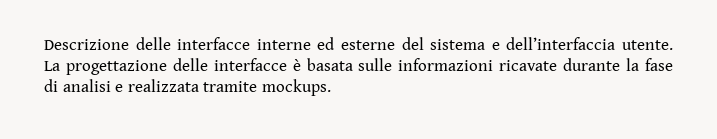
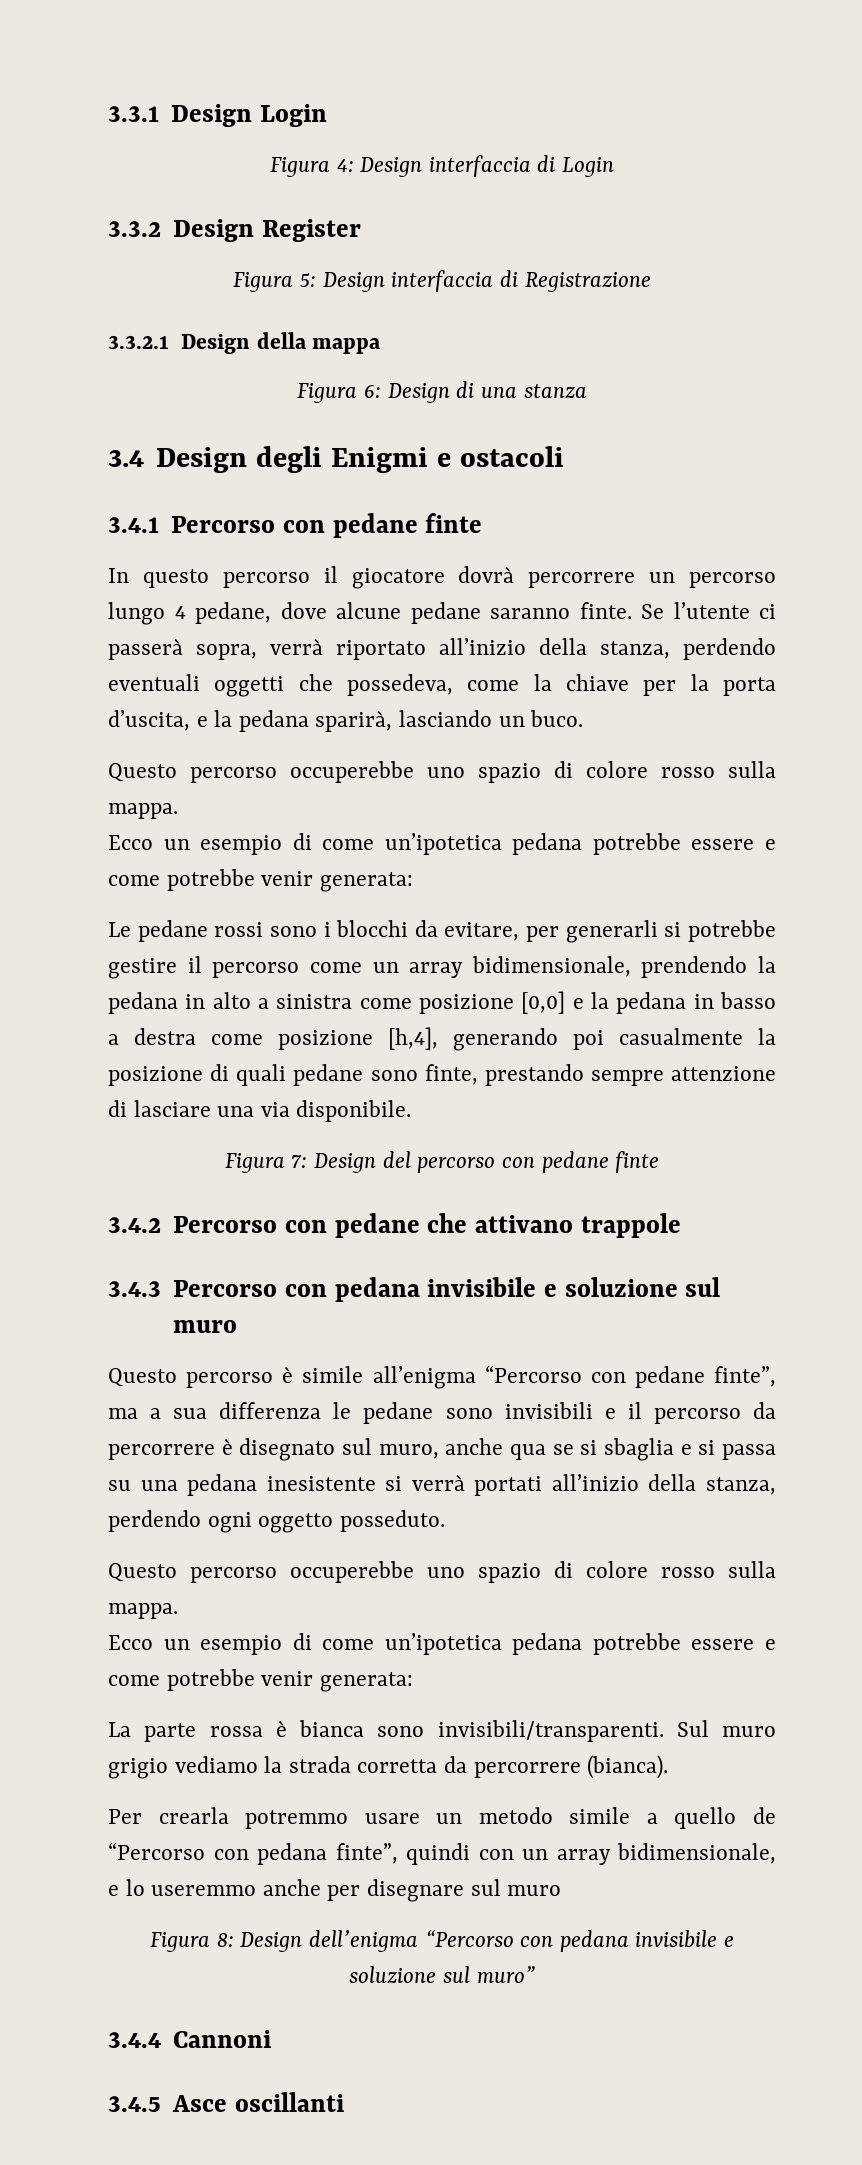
[44,37,674,50] [44,58,673,75] [44,79,331,96] Descrizione delle interfacce interne ed esterne del sistema e dell’interfaccia utente. La progettazione delle interfacce è basata sulle informazioni ricavate durante la fase di analisi e realizzata tramite mockups. -> [108,104,327,127] [269,155,615,177] [108,219,361,242] [233,270,651,292] [108,332,382,354] [297,381,587,403] [108,446,564,473] [108,513,483,538] [108,566,776,589] [108,602,776,625] [108,638,776,660] [108,674,777,697] [108,710,584,732] [108,761,776,783] [108,803,178,819] [108,833,776,855] [108,869,413,892] [108,920,776,943] [108,956,776,979] [108,991,776,1014] [108,1027,776,1051] [108,1064,776,1086] [108,1100,412,1122] [224,1151,660,1173] [108,1213,681,1238] [108,1277,721,1302] [173,1320,238,1333] [108,1365,776,1389] [108,1402,777,1424] [108,1438,776,1461] [108,1474,776,1496] [108,1510,445,1533] [108,1561,776,1583] [108,1603,178,1619] [108,1633,776,1655] [108,1669,413,1692] [108,1720,776,1742] [108,1755,669,1779] [108,1807,776,1829] [108,1842,776,1865] [108,1879,562,1902] [150,1929,734,1952] [349,1966,535,1984] [108,2030,272,2048] [108,2092,344,2112] 3.3.1 Design Login // Figura 4: Design interfaccia di Login // 3.3.2 Design Register // Figura 5: Design interfaccia di Registrazione // 3.3.2.1 Design della mappa // Figura 6: Design di una stanza // 3.4 Design degli Enigmi e ostacoli // 3.4.1 Percorso con pedane finte // In questo percorso il giocatore dovrà percorrere un percorso lungo 4 pedane, dove alcune pedane saranno finte. Se l’utente ci passerà sopra, verrà riportato all’inizio della stanza, perdendo eventuali oggetti che possedeva, come la chiave per la porta d’uscita, e la pedana sparirà, lasciando un buco. // Questo percorso occuperebbe uno spazio di colore rosso sulla mappa. // Ecco un esempio di come un’ipotetica pedana potrebbe essere e come potrebbe venir generata: // Le pedane rossi sono i blocchi da evitare, per generarli si potrebbe gestire il percorso come un array bidimensionale, prendendo la pedana in alto a sinistra come posizione [0,0] e la pedana in basso a destra come posizione [h,4], generando poi casualmente la posizione di quali pedane sono finte, prestando sempre attenzione di lasciare una via disponibile. // Figura 7: Design del percorso con pedane finte // 3.4.2 Percorso con pedane che attivano trappole // 3.4.3 Percorso con pedana invisibile e soluzione sul muro // Questo percorso è simile all’enigma “Percorso con pedane finte”, ma a sua differenza le pedane sono invisibili e il percorso da percorrere è disegnato sul muro, anche qua se si sbaglia e si passa su una pedana inesistente si verrà portati all’inizio della stanza, perdendo ogni oggetto posseduto. // Questo percorso occuperebbe uno spazio di colore rosso sulla mappa. // Ecco un esempio di come un’ipotetica pedana potrebbe essere e come potrebbe venir generata: // La parte rossa è bianca sono invisibili/transparenti. Sul muro grigio vediamo la strada corretta da percorrere (bianca). // Per crearla potremmo usare un metodo simile a quello de “Percorso con pedana finte”, quindi con un array bidimensionale, e lo useremmo anche per disegnare sul muro // Figura 8: Design dell’enigma “Percorso con pedana invisibile e soluzione sul muro” // 3.4.4 Cannoni // 3.4.5 Asce oscillanti

